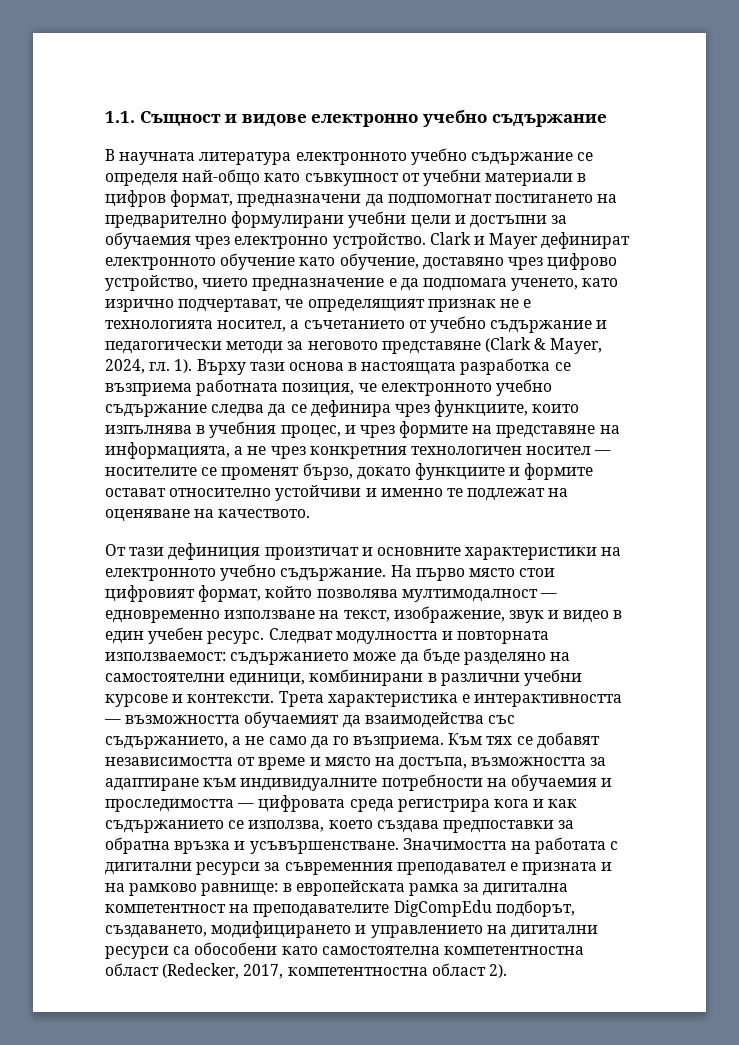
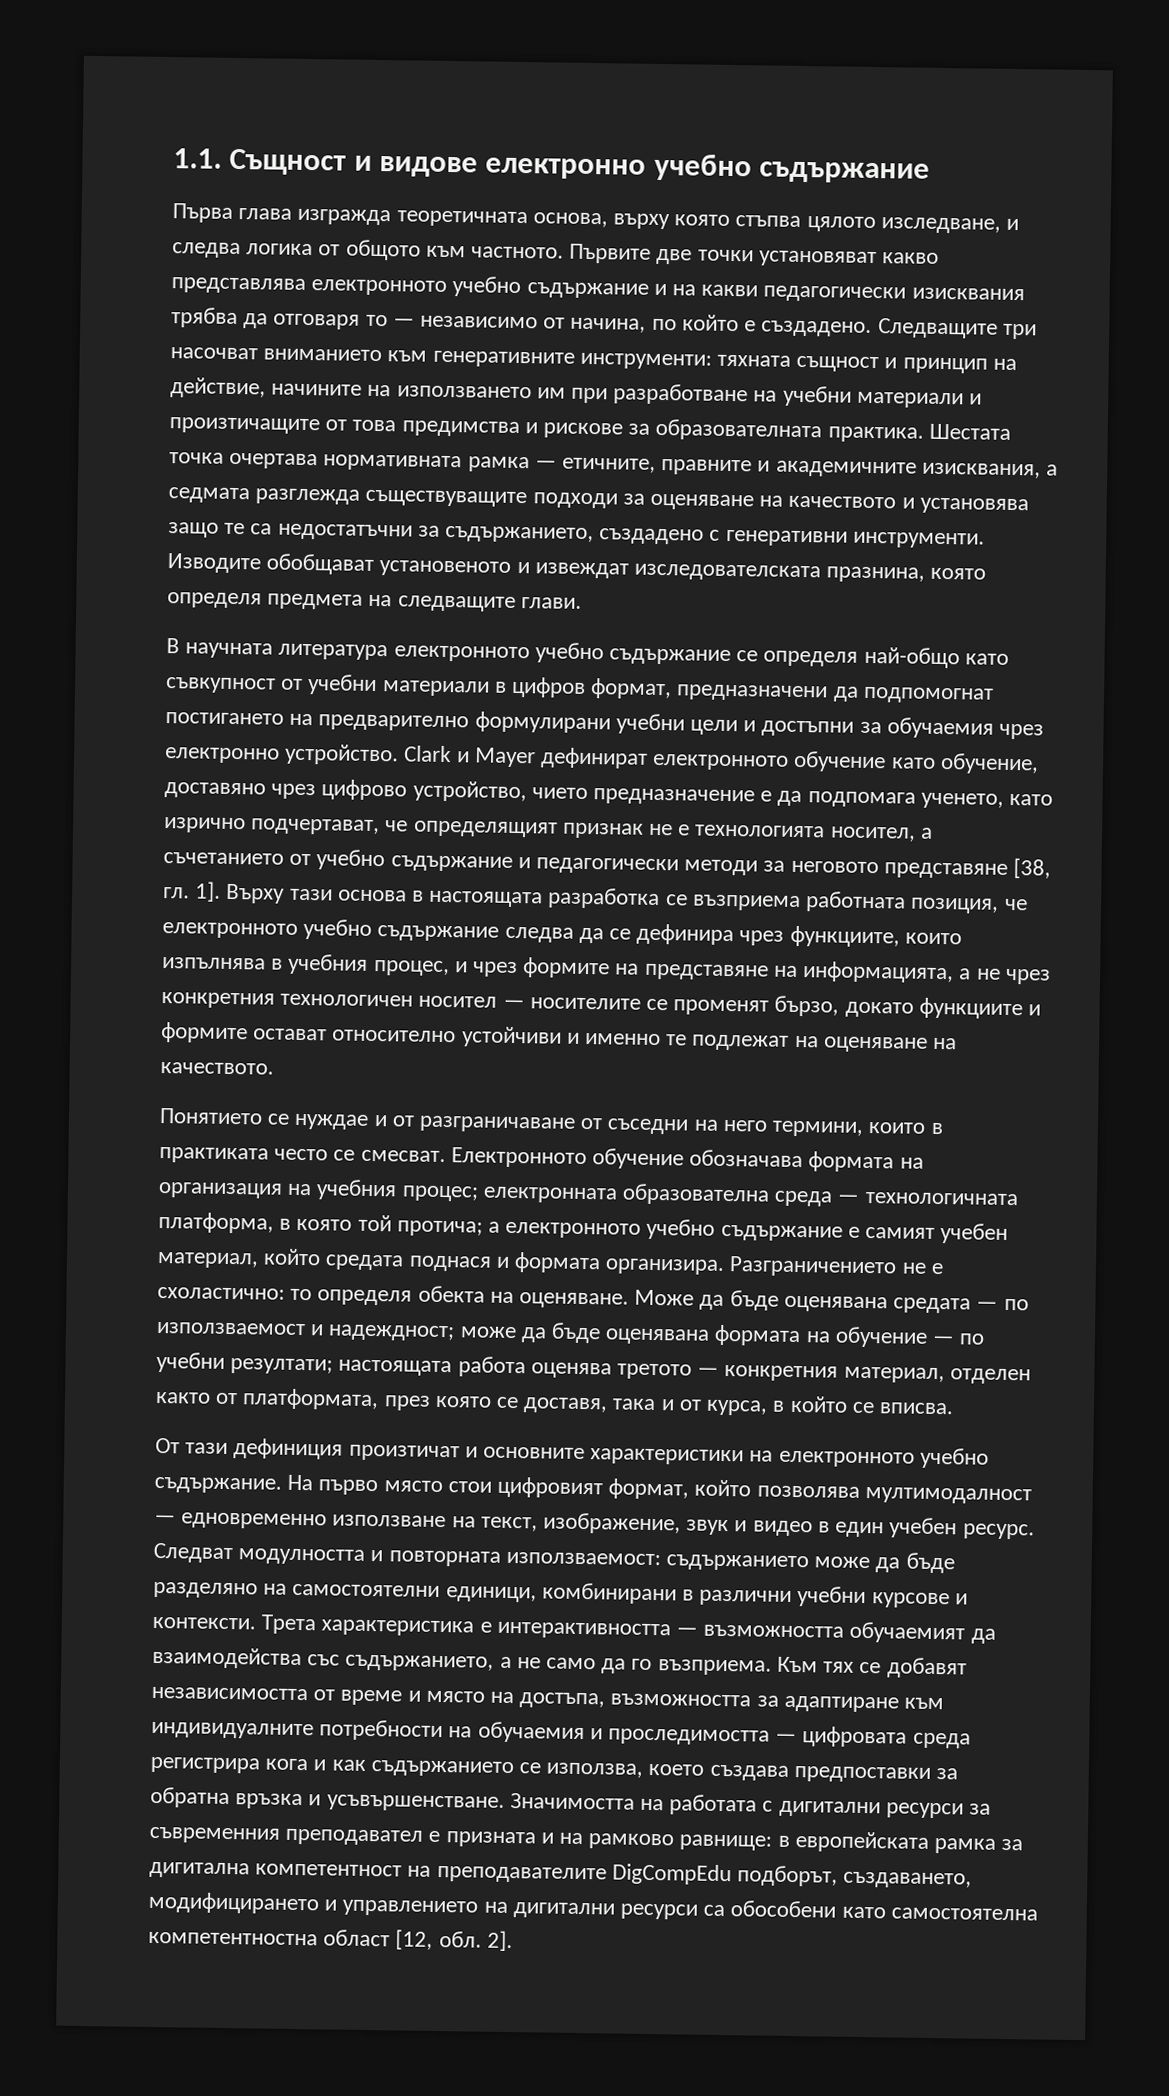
(607, 120) none -> [172,203,1020,234] [172,239,940,268] [171,276,1025,303] [171,307,1037,340] [170,347,1017,374] [170,377,983,409] [169,417,1011,443] [169,452,1059,479] [168,487,1029,515] [168,522,985,549] [167,553,987,583] [167,592,582,612] // Първа глава изгражда теоретичната основа, върху която стъпва цялото изследване, и следва логика от общото към частното. Първите две точки установяват какво представлява електронното учебно съдържание и на какви педагогически изисквания трябва да отговаря то — независимо от начина, по който е създадено. Следващите три насочват вниманието към генеративните инструменти: тяхната същност и принцип на действие, начините на използването им при разработване на учебни материали и произтичащите от това предимства и рискове за образователната практика. Шестата точка очертава нормативната рамка — етичните, правните и академичните изисквания, а седмата разглежда съществуващите подходи за оценяване на качеството и установява защо те са недостатъчни за съдържанието, създадено с генеративни инструменти. Изводите обобщават установеното и извеждат изследователската празнина, която определя предмета на следващите глави.
[484,337,603,354] [105,359,193,374] (Clark & Mayer, 2024, гл. 1). -> [1013,858,1052,879] [163,881,222,902] [38, гл. 1].
(311, 513) none -> [159,1108,943,1137] [159,1147,924,1173] [158,1179,1018,1207] [158,1211,1009,1245] [157,1248,943,1278] [157,1285,1029,1314] [156,1321,986,1348] [156,1351,1031,1385] [155,1388,954,1416] // Понятието се нуждае и от разграничаване от съседни на него термини, които в практиката често се смесват. Електронното обучение обозначава формата на организация на учебния процес; електронната образователна среда — технологичната платформа, в която той протича; а електронното учебно съдържание е самият учебен материал, който средата поднася и формата организира. Разграничението не е схоластично: то определя обекта на оценяване. Може да бъде оценявана средата — по използваемост и надеждност; може да бъде оценявана формата на обучение — по учебни резултати; настоящата работа оценява третото — конкретния материал, отделен както от платформата, през която се доставя, така и от курса, в който се вписва.
[162,963,507,979] (Redecker, 2017, компетентностна област 2). -> [395,1929,513,1952] [12, обл. 2].

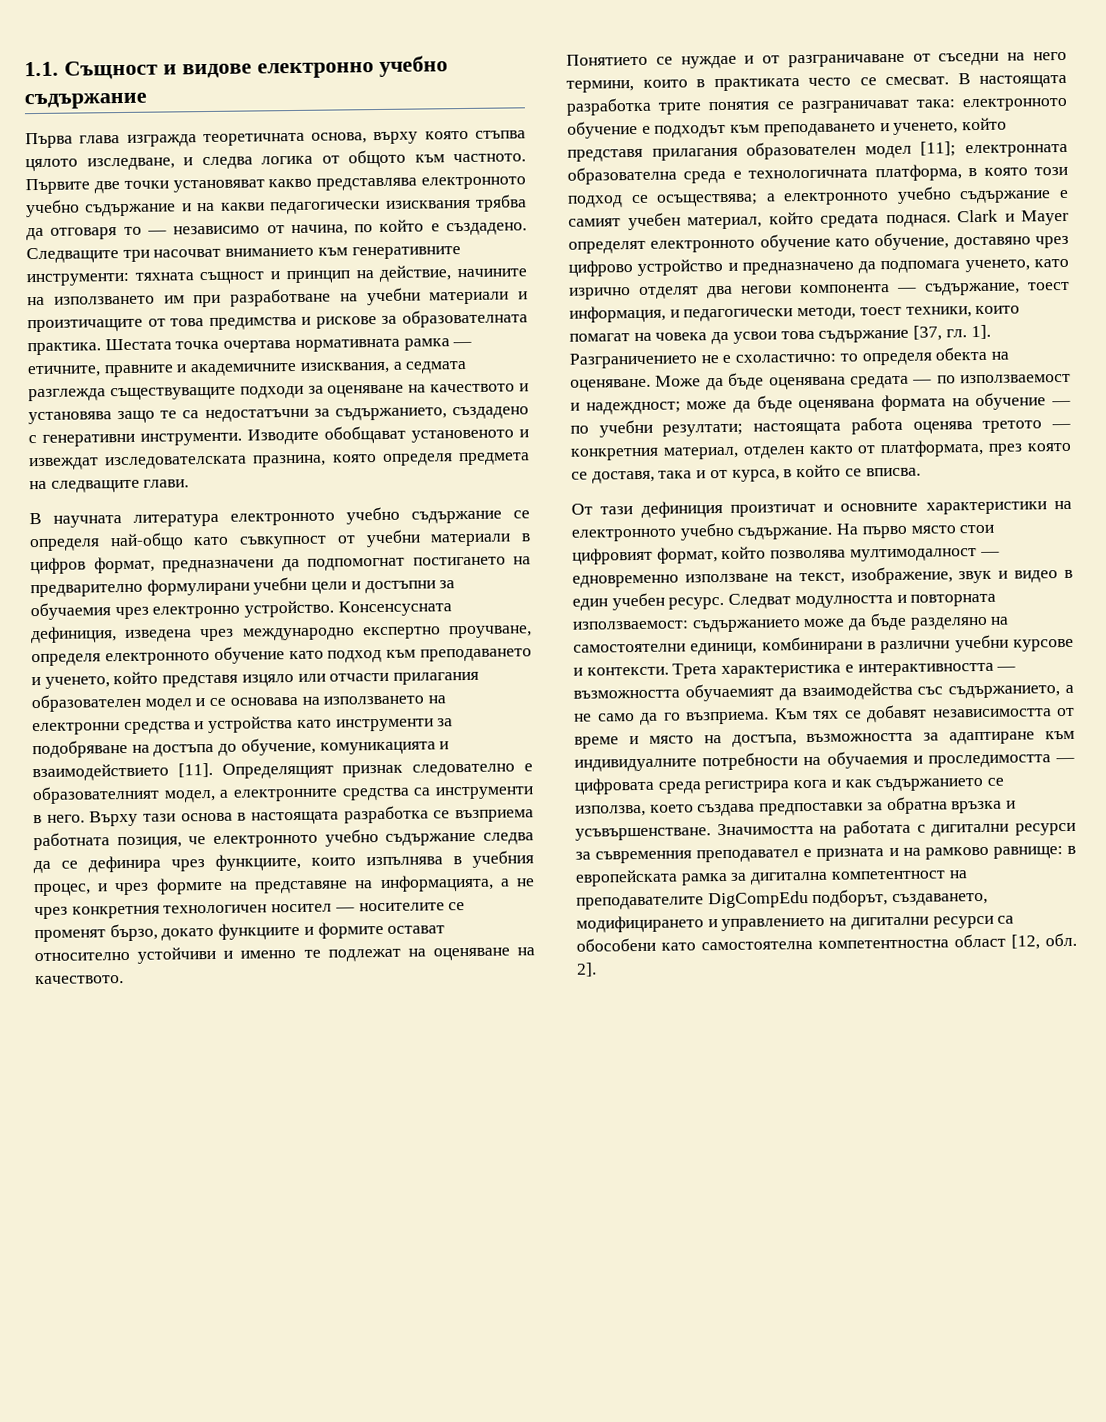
[404,745,1039,775] [164,779,1054,809] [164,817,933,842] [163,849,1052,879] [163,881,222,902] Clark и Mayer дефинират електронното обучение като обучение, доставяно чрез цифрово устройство, чието предназначение е да подпомага ученето, като изрично подчертават, че определящият признак не е технологията носител, а съчетанието от учебно съдържание и педагогически методи за неговото представяне [38, гл. 1]. -> [337,600,452,617] [30,625,532,644] [31,646,532,667] [31,671,480,689] [31,693,447,713] [32,716,454,736] [32,737,450,759] [32,762,533,782] [32,785,535,805] [33,814,85,824] Консенсусната дефиниция, изведена чрез международно експертно проучване, определя електронното обучение като подход към преподаването и ученето, който представя изцяло или отчасти прилагания образователен модел и се основава на използването на електронни средства и устройства като инструменти за подобряване на достъпа до обучение, комуникацията и взаимодействието [11]. Определящият признак следователно е образователният модел, а електронните средства са инструменти в него.
[450,1147,924,1173] [158,1179,479,1202] Електронното обучение обозначава формата на организация на учебния процес; -> [957,73,1067,88] [566,97,1068,116] [567,117,1008,139] [567,141,957,162] В настоящата разработка трите понятия се разграничават така: електронното обучение е подходът към преподаването и ученето, който представя прилагания образователен модел [11];
[837,1194,860,1203] — -> [732,170,742,179] е
[357,1214,483,1237] той протича; -> [1034,166,1068,176] [567,193,759,208] този подход се осъществява;
[408,1252,726,1276] поднася и формата организира. -> [885,209,1069,228] [568,232,1069,254] [568,258,1069,277] [569,281,1070,300] [569,305,1021,323] [569,324,991,345] поднася. Clark и Mayer определят електронното обучение като обучение, доставяно чрез цифрово устройство и предназначено да подпомага ученето, като изрично отделят два негови компонента — съдържание, тоест информация, и педагогически методи, тоест техники, които помагат на човека да усвои това съдържание [37, гл. 1].

